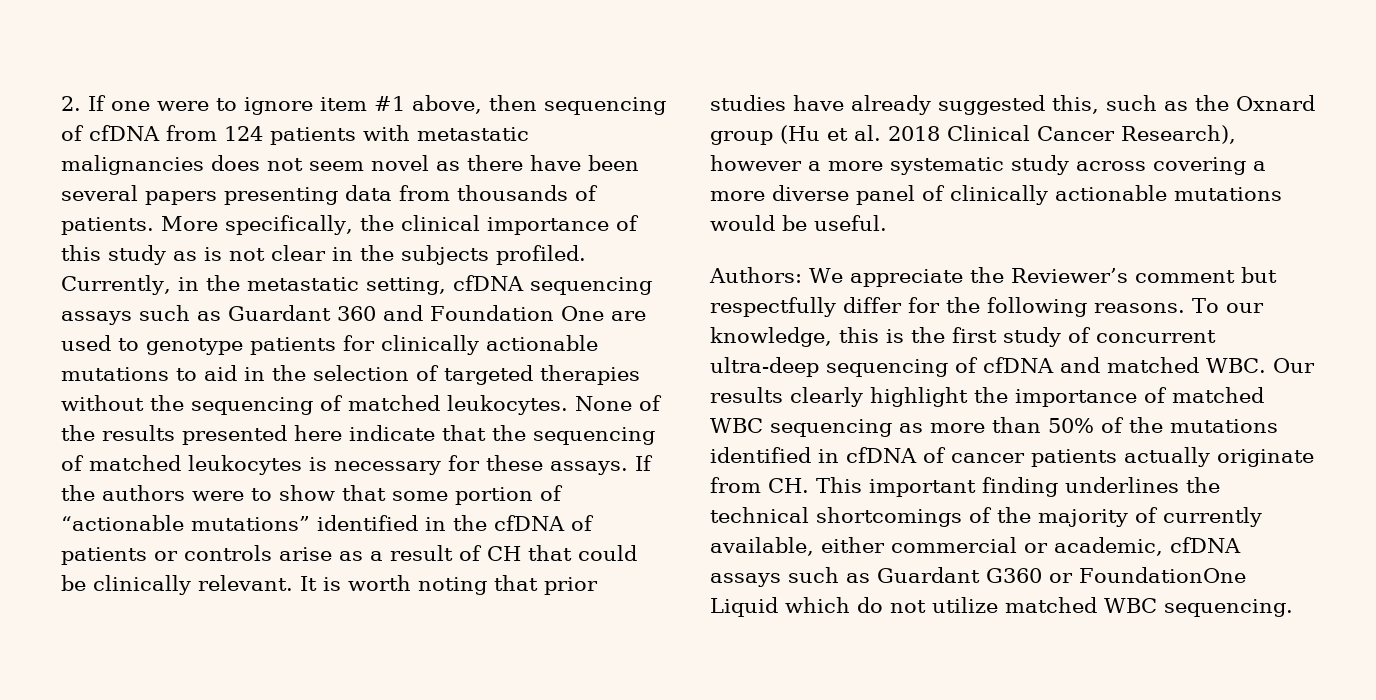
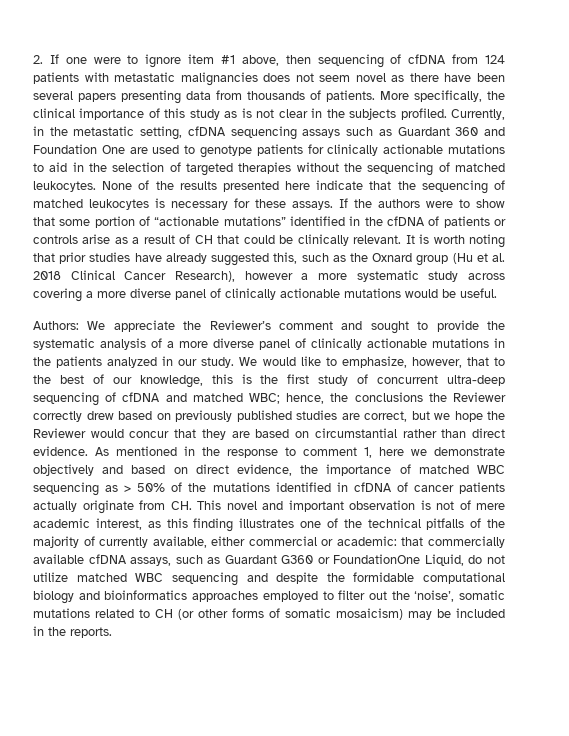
[1240,267,1277,283] [710,297,1219,317] but respectfully differ for the following reasons. To -> [341,320,505,334] [33,338,505,350] [33,356,506,368] [33,374,104,384] and sought to provide the systematic analysis of a more diverse panel of clinically actionable mutations in the patients analyzed in our study. We would like to emphasize, however, that to the best of
[1206,358,1315,373] [710,387,968,407] WBC. Our results clearly highlight -> [248,392,506,404] [33,410,505,422] [33,428,506,440] [33,446,505,458] [33,464,292,476] WBC; hence, the conclusions the Reviewer correctly drew based on previously published studies are correct, but we hope the Reviewer would concur that they are based on circumstantial rather than direct evidence. As mentioned in the response to comment 1, here we demonstrate objectively and based on direct evidence,
[930,417,1041,433] more than -> [124,485,132,492] >
[869,477,1179,497] important finding underlines -> [226,500,505,512] [33,518,338,532] novel and important observation is not of mere academic interest, as this finding illustrates one of
[816,507,962,527] shortcomings -> [426,518,465,530] pitfalls
[1054,537,1241,556] [710,573,781,587] academic, cfDNA assays -> [336,536,505,548] [33,554,172,566] academic: that commercially available cfDNA assays,
[710,597,850,617] Liquid which -> [424,554,464,566] Liquid,
[1164,599,1293,617] sequencing. -> [171,572,505,586] [33,590,505,604] [33,608,505,620] [33,626,112,638] sequencing and despite the formidable computational biology and bioinformatics approaches employed to filter out the ‘noise’, somatic mutations related to CH (or other forms of somatic mosaicism) may be included in the reports.

